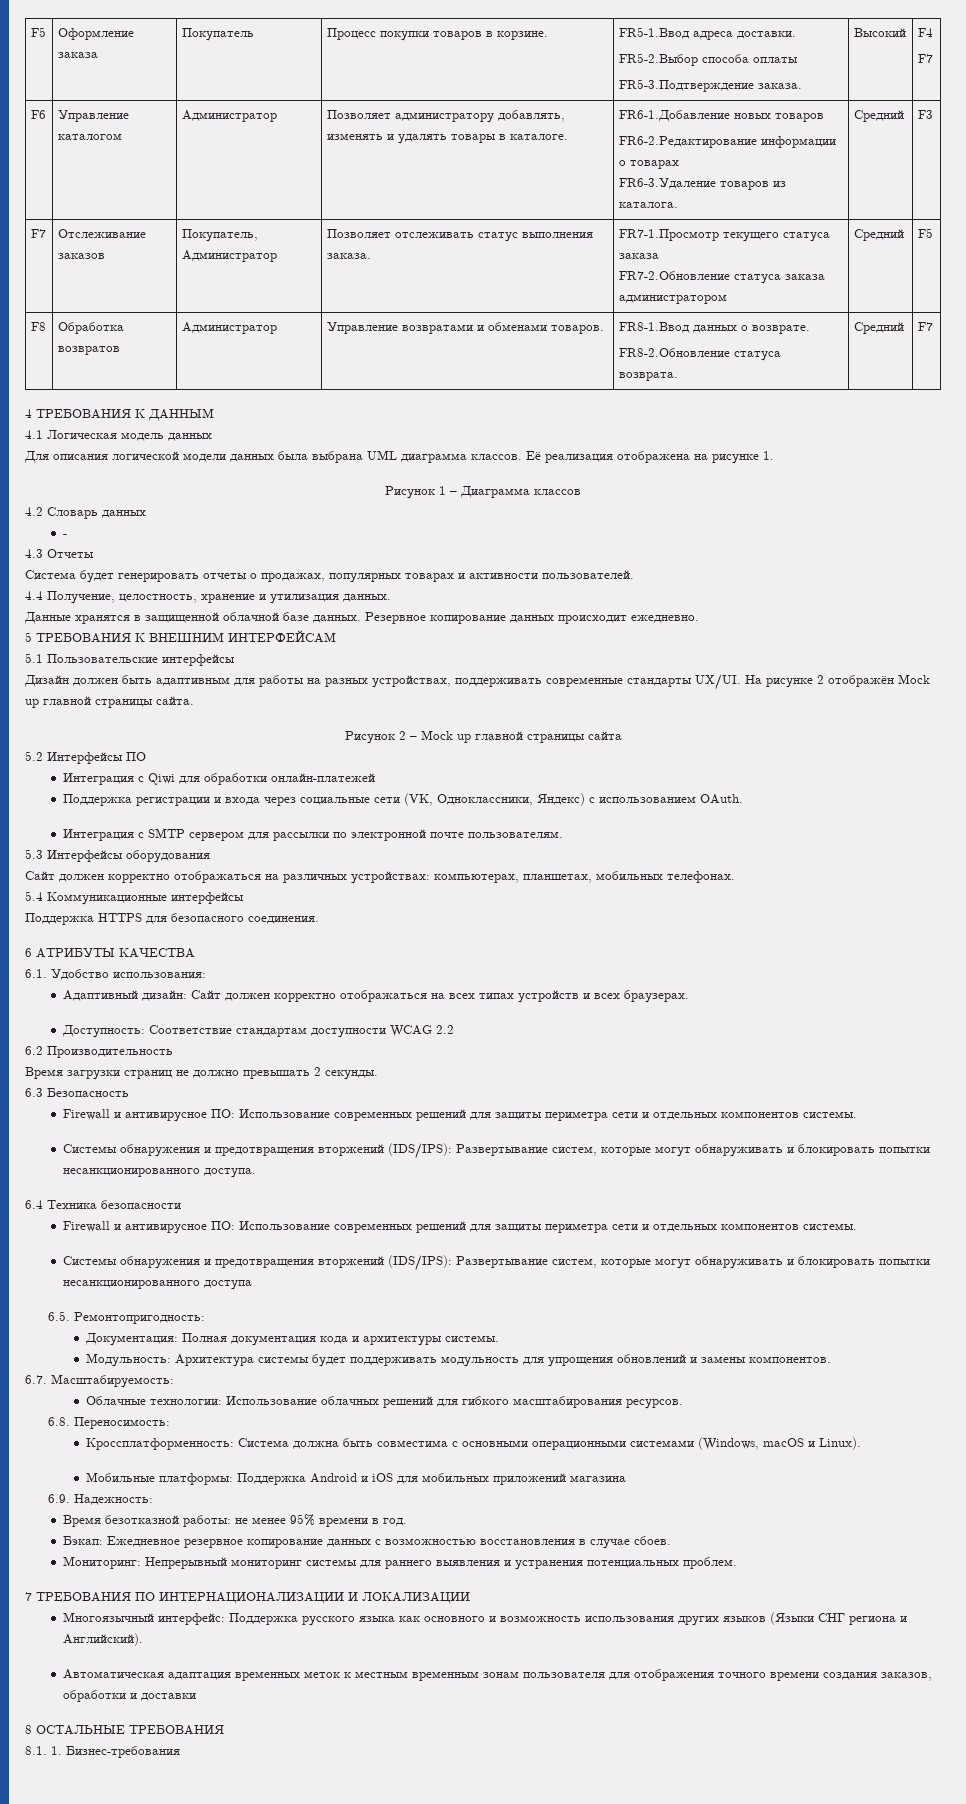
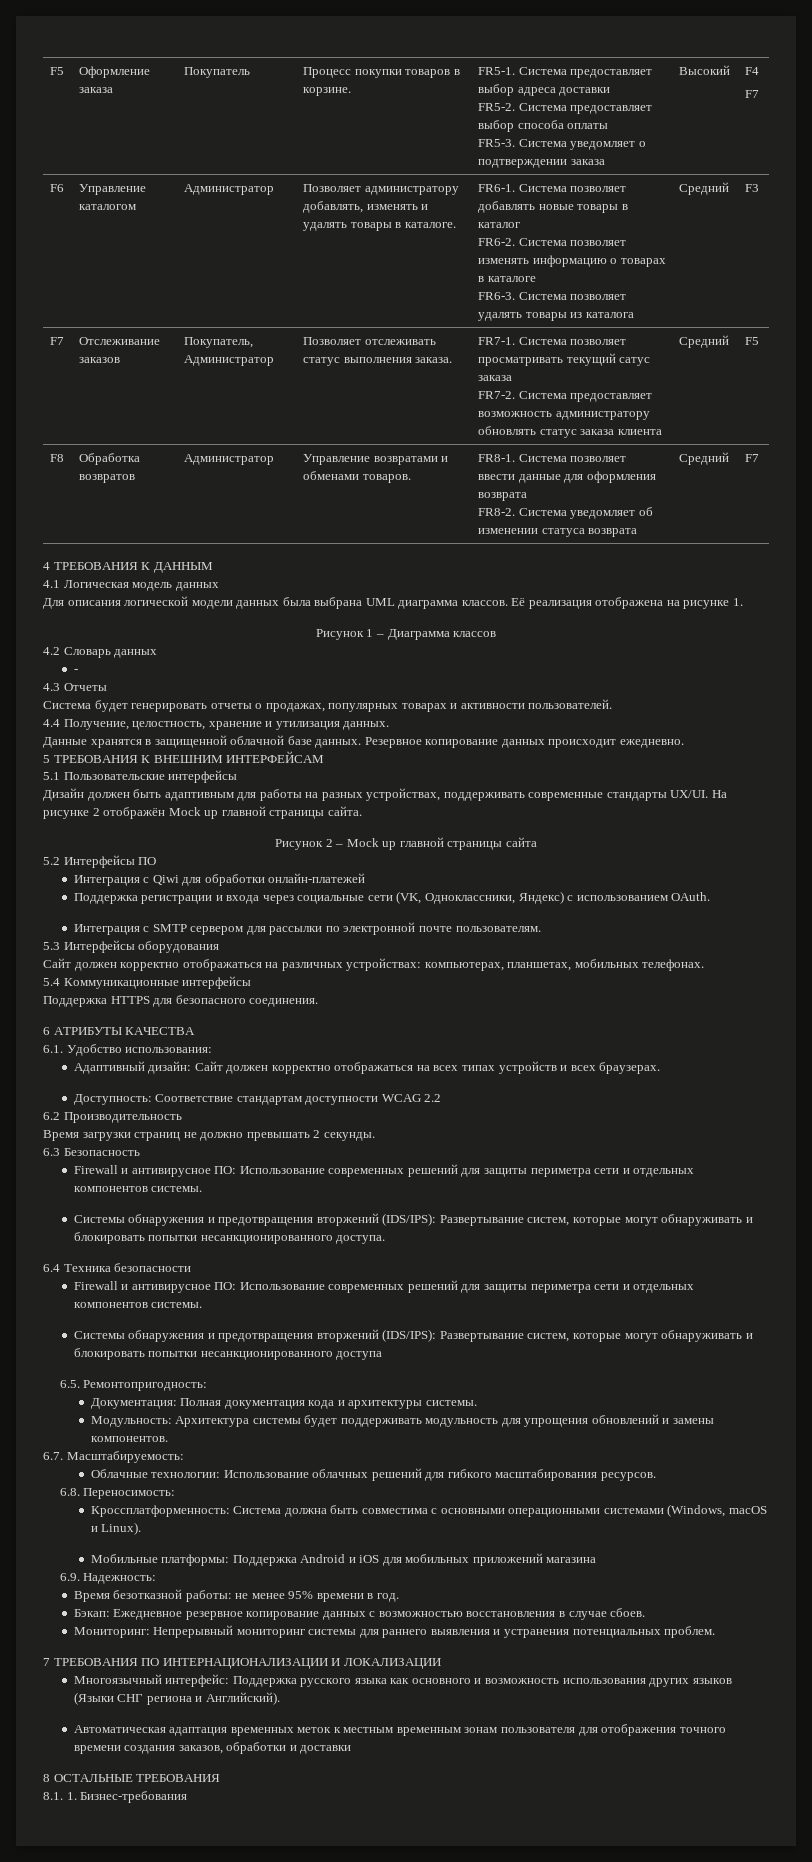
[618,27,796,40] [618,53,798,66] [618,79,802,92] FR5-1.Ввод адреса доставки. // FR5-2.Выбор способа оплаты // FR5-3.Подтверждение заказа. -> [478,67,653,78] [478,84,611,96] [478,103,653,114] [478,120,609,132] [478,139,646,150] [478,159,605,168] FR5-1. Система предоставляет выбор адреса доставки // FR5-2. Система предоставляет выбор способа оплаты // FR5-3. Система уведомляет о подтверждении заказа
[618,110,824,122] [618,136,836,148] [618,160,679,169] [618,178,786,190] [618,202,678,208] FR6-1.Добавление новых товаров // FR6-2.Редактирование информации о товарах // FR6-3.Удаление товаров из каталога. -> [478,184,627,192] [478,201,628,213] [478,222,521,228] [478,238,627,246] [478,255,666,267] [478,276,536,282] [478,292,627,300] [478,312,634,321] FR6-1. Система позволяет добавлять новые товары в каталог // FR6-2. Система позволяет изменять информацию о товарах в каталоге // FR6-3. Система позволяет удалять товары из каталога
[618,229,830,242] [618,253,659,259] [618,271,825,284] [618,294,727,304] FR7-1.Просмотр текущего статуса заказа // FR7-2.Обновление статуса заказа администратором -> [478,337,627,345] [478,353,651,366] [478,375,513,381] [478,391,653,402] [478,411,650,420] [478,426,662,438] FR7-1. Система позволяет просматривать текущий сатус заказа // FR7-2. Система предоставляет возможность администратору обновлять статус заказа клиента
[618,322,810,334] [618,348,781,361] [618,372,678,381] FR8-1.Ввод данных о возврате. // FR8-2.Обновление статуса возврата. -> [478,454,627,462] [478,471,656,483] [478,492,528,501] [478,507,653,519] [478,528,638,537] FR8-1. Система позволяет ввести данные для оформления возврата // FR8-2. Система уведомляет об изменении статуса возврата

